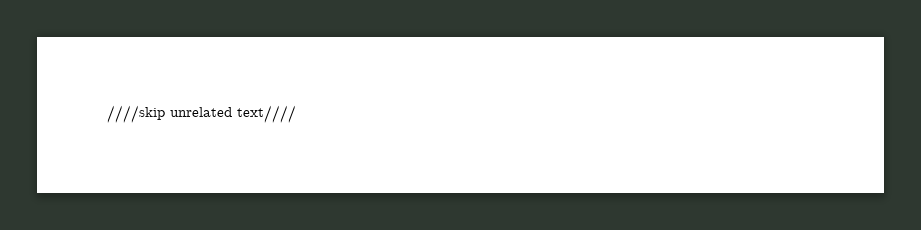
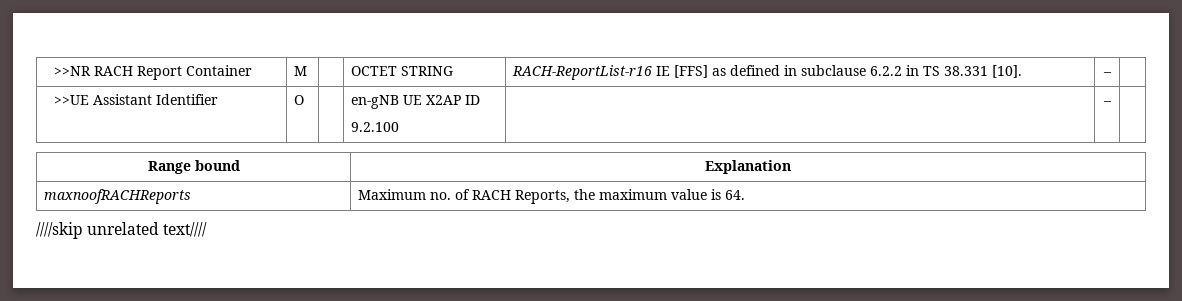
(107, 114) none -> [54,65,253,80] [293,66,307,76] [350,66,453,76] [511,65,1022,80] [1102,72,1112,76] [54,94,219,105] [293,95,304,105] [350,95,480,109] [350,122,399,132] [1102,101,1112,105] [147,160,240,174] [705,160,791,174] [43,189,191,204] [357,189,745,204] >>NR RACH Report Container | M | | OCTET STRING | RACH-ReportList-r16 IE [FFS] as defined in subclause 6.2.2 in TS 38.331 [10]. | – | // >>UE Assistant Identifier | O | | en-gNB UE X2AP ID // 9.2.100 | | – | // Range bound | Explanation // maxnoofRACHReports | Maximum no. of RACH Reports, the maximum value is 64. //

